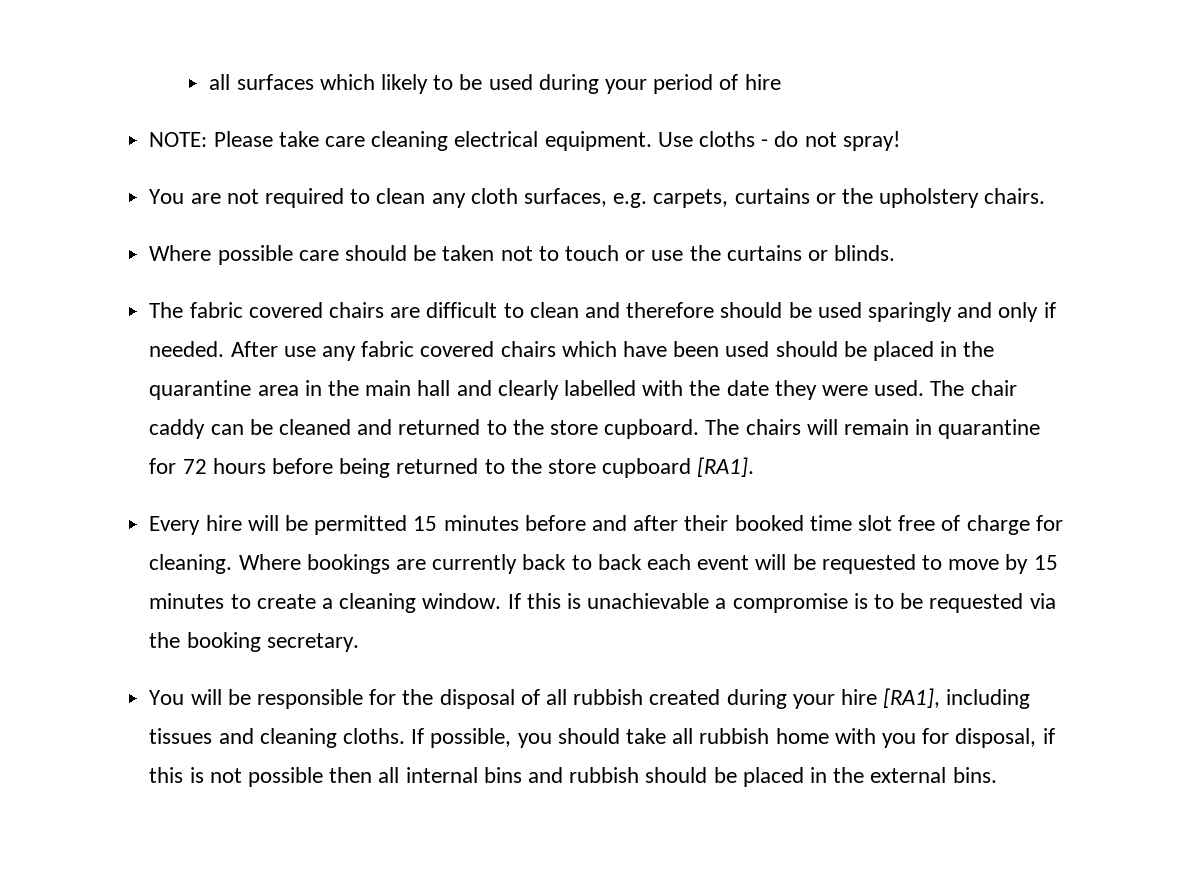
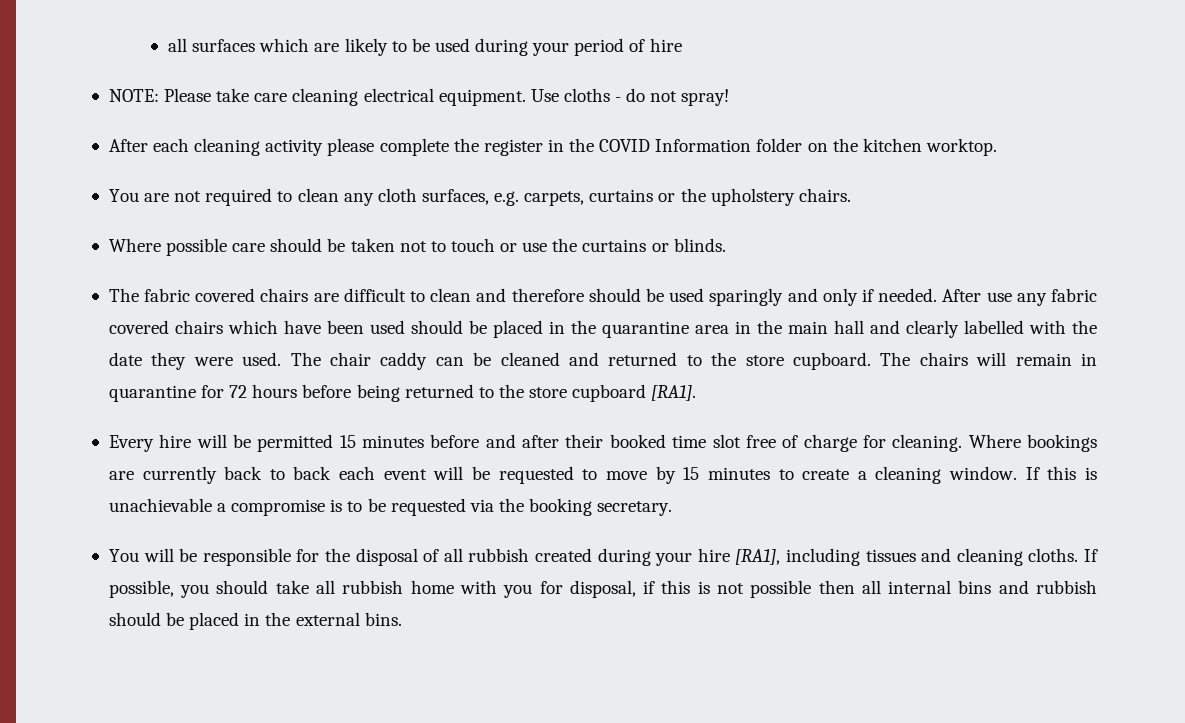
(375, 82) none -> [314,43,340,52] are
(900, 141) none -> [108,138,997,156] // After each cleaning activity please complete the register in the COVID Information folder on the kitchen worktop.

